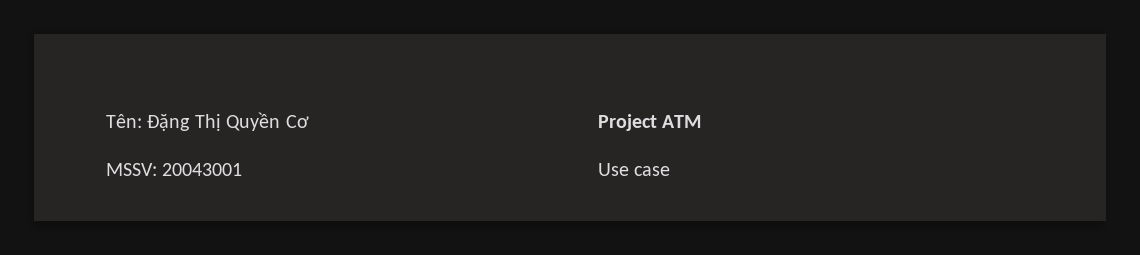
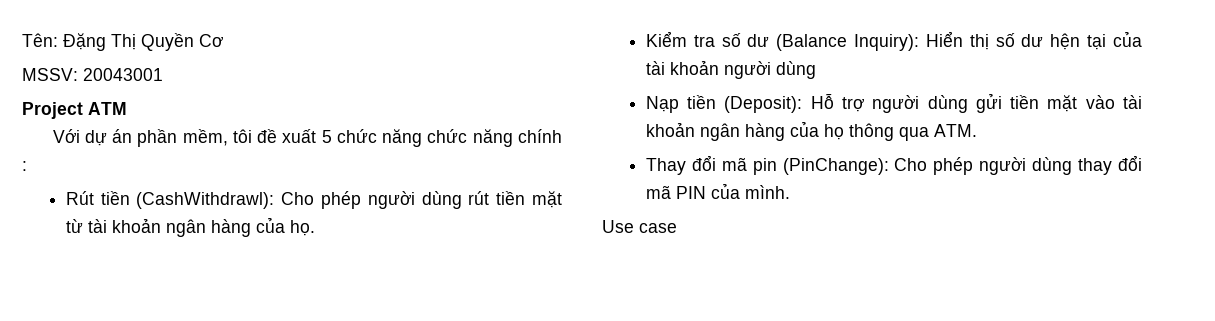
(702, 121) none -> [52,129,563,147] [22,161,27,171] [65,191,563,209] [65,217,315,237] [645,31,1142,51] [645,60,816,79] [645,93,1142,113] [645,121,977,141] [645,155,1142,175] [645,183,790,199] // Với dự án phần mềm, tôi đề xuất 5 chức năng chức năng chính : // Rút tiền (CashWithdrawl): Cho phép người dùng rút tiền mặt từ tài khoản ngân hàng của họ. // Kiểm tra số dư (Balance Inquiry): Hiển thị số dư hện tại của tài khoản người dùng // Nạp tiền (Deposit): Hỗ trợ người dùng gửi tiền mặt vào tài khoản ngân hàng của họ thông qua ATM. // Thay đổi mã pin (PinChange): Cho phép người dùng thay đổi mã PIN của mình.

